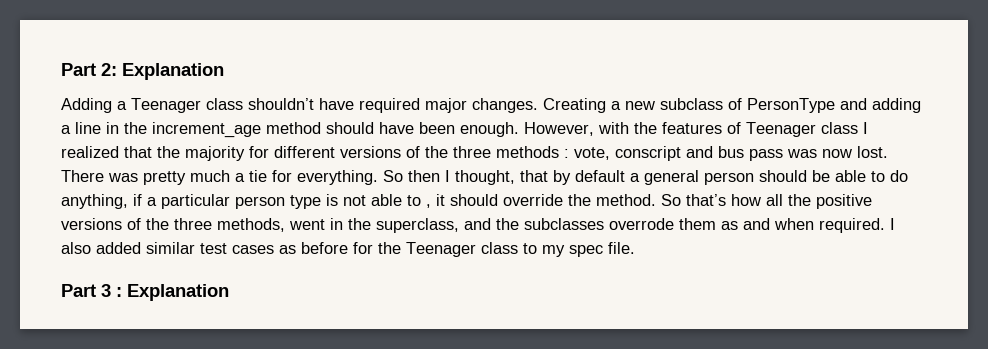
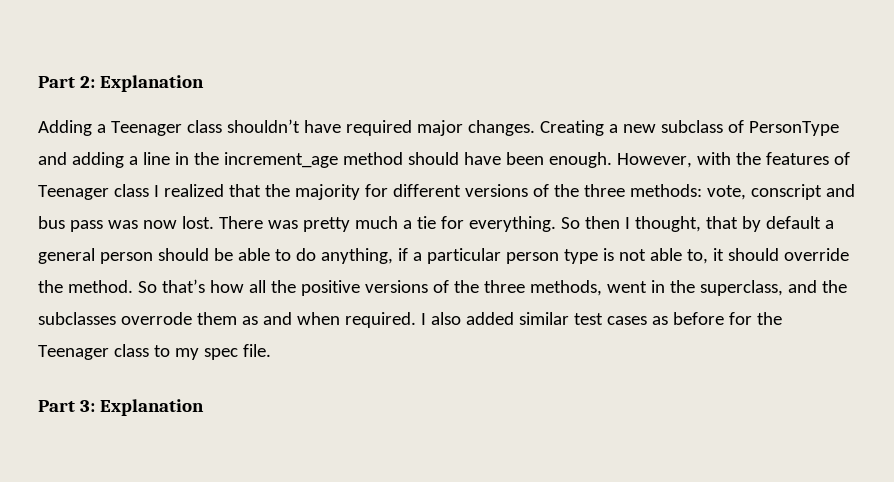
[496,146,569,158] methods : -> [629,184,702,197] methods:
[407,195,431,208] to , -> [686,249,708,264] to,
[101,284,122,297] 3 : -> [79,400,95,412] 3:

